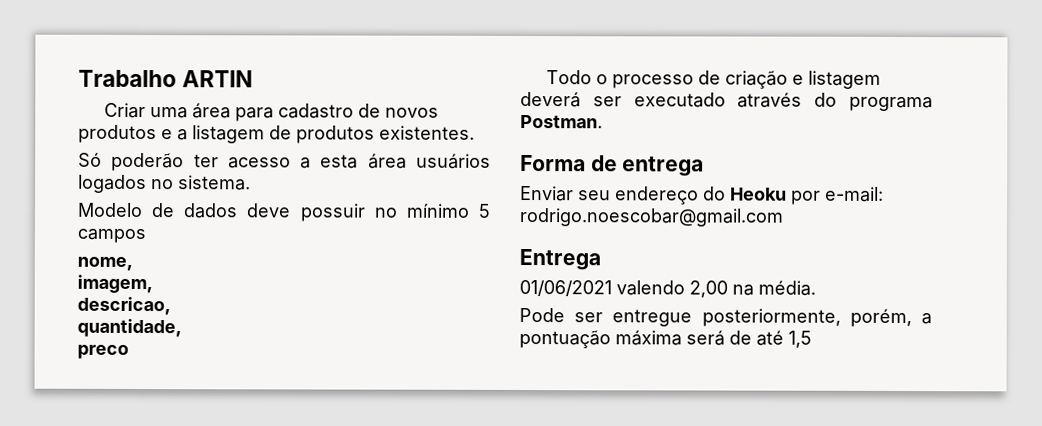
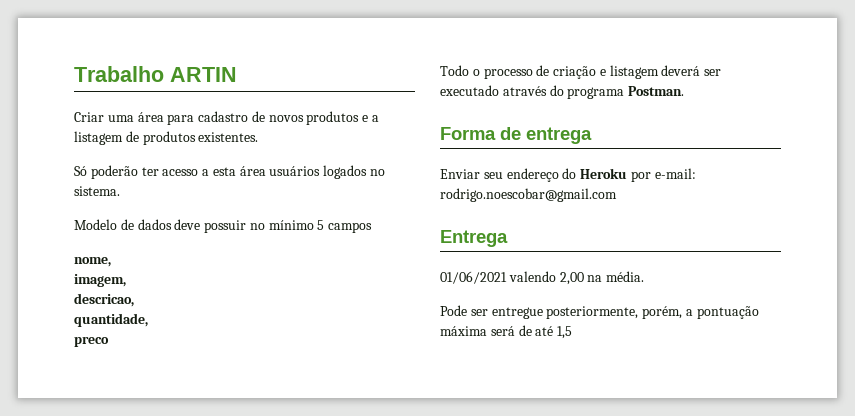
[730,187,787,201] Heoku -> [580,168,628,179] Heroku

